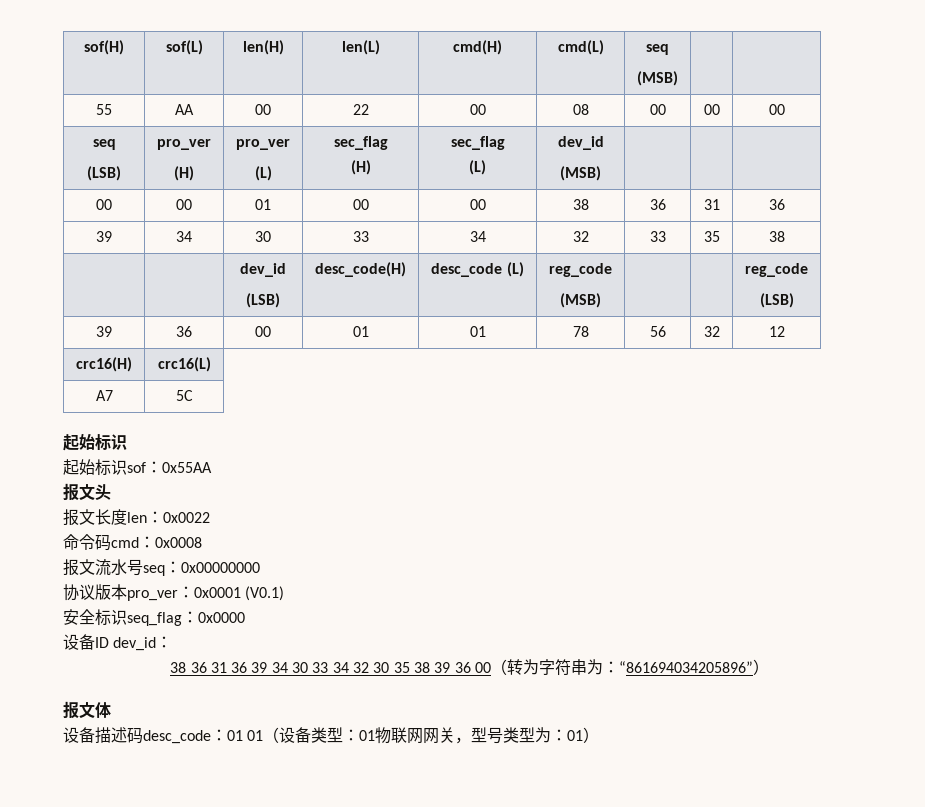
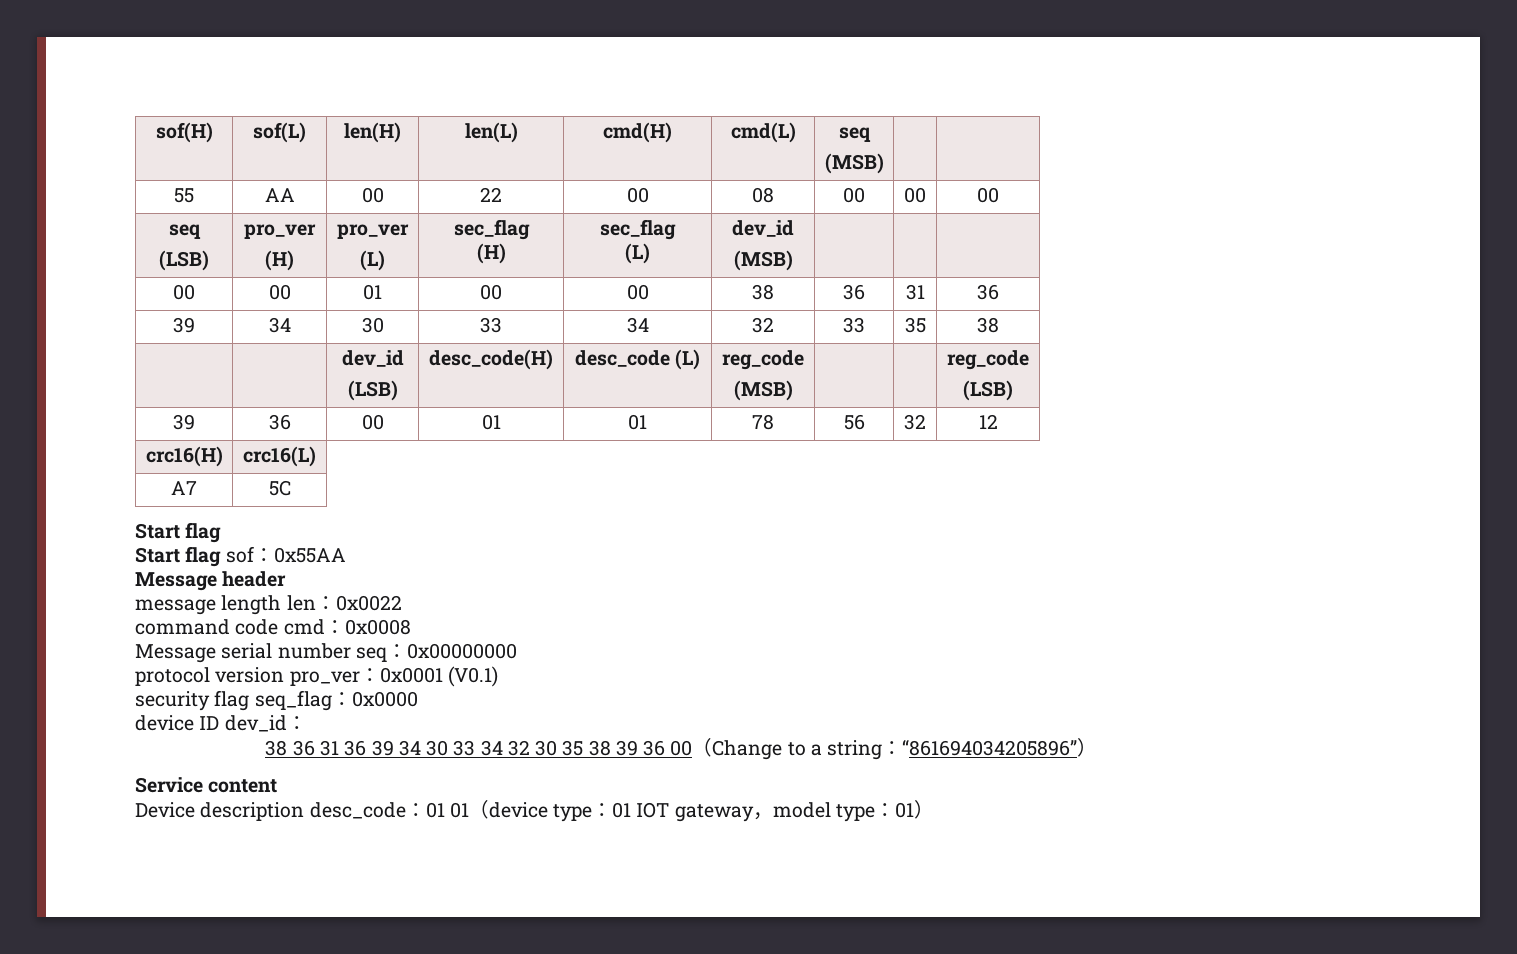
[63,434,127,451] [63,459,127,476] 起始标识 // 起始标识 -> [135,522,222,543] [135,546,222,567] Start flag // Start flag
[63,483,111,501] [63,509,127,526] 报文头 // 报文长度 -> [135,571,287,591] [135,595,282,615] Message header // message length
[63,534,111,551] 命令码 -> [135,619,279,635] command code
[63,559,143,576] 报文流水号 -> [135,643,351,663] Message serial number
[63,584,127,601] 协议版本 -> [135,667,285,686] protocol version
[63,609,127,626] 安全标识 -> [135,690,250,711] security flag
[63,634,95,650] 设备 -> [135,715,194,731] device
[507,659,770,676] [63,701,111,719] [63,727,552,744] 转为字符串为：“861694034205896”） // 报文体 // 设备描述码desc_code：01 01（设备类型：01物联网网关，型号类型为 -> [712,738,1098,760] [135,777,278,793] [135,800,875,822] Change to a string：“861694034205896”） // Service content // Device description desc_code：01 01（device type：01 IOT gateway，model type

